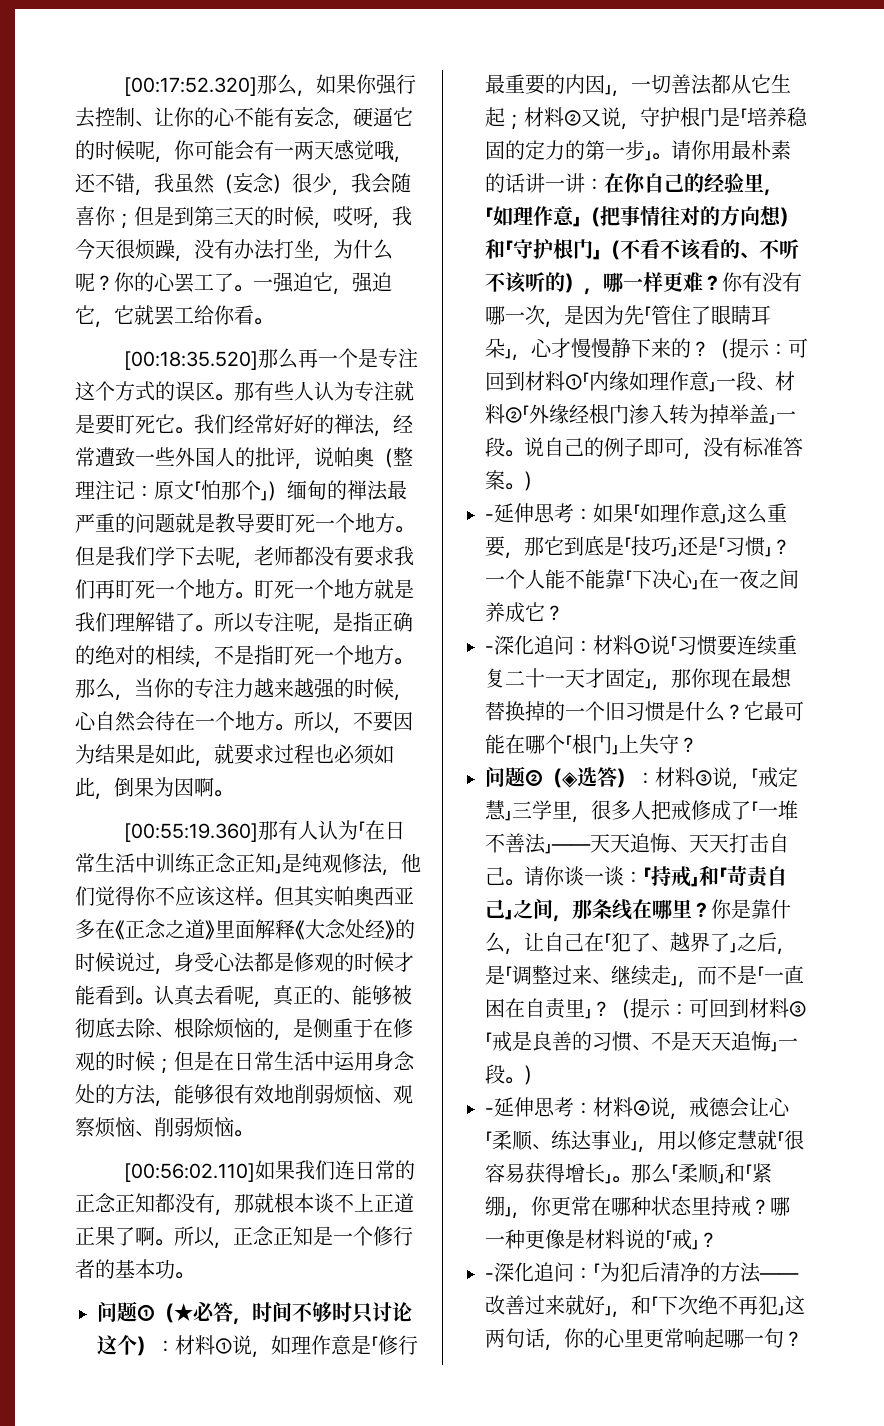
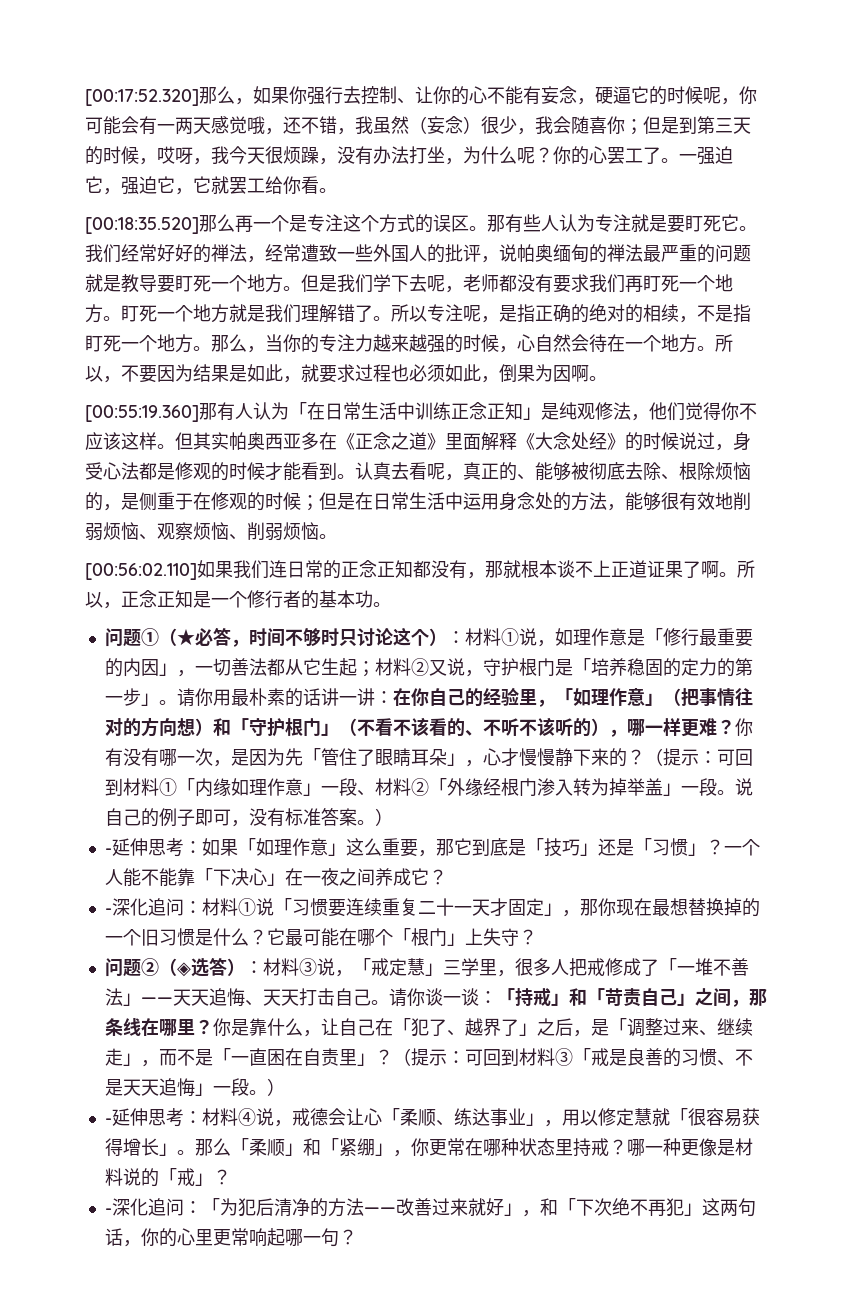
[374,447,413,468] [75,480,287,501] （整理注记：原文「怕那个」） -> (553, 253) none
[75,1227,95,1245] 正 -> [647,560,665,578] 证

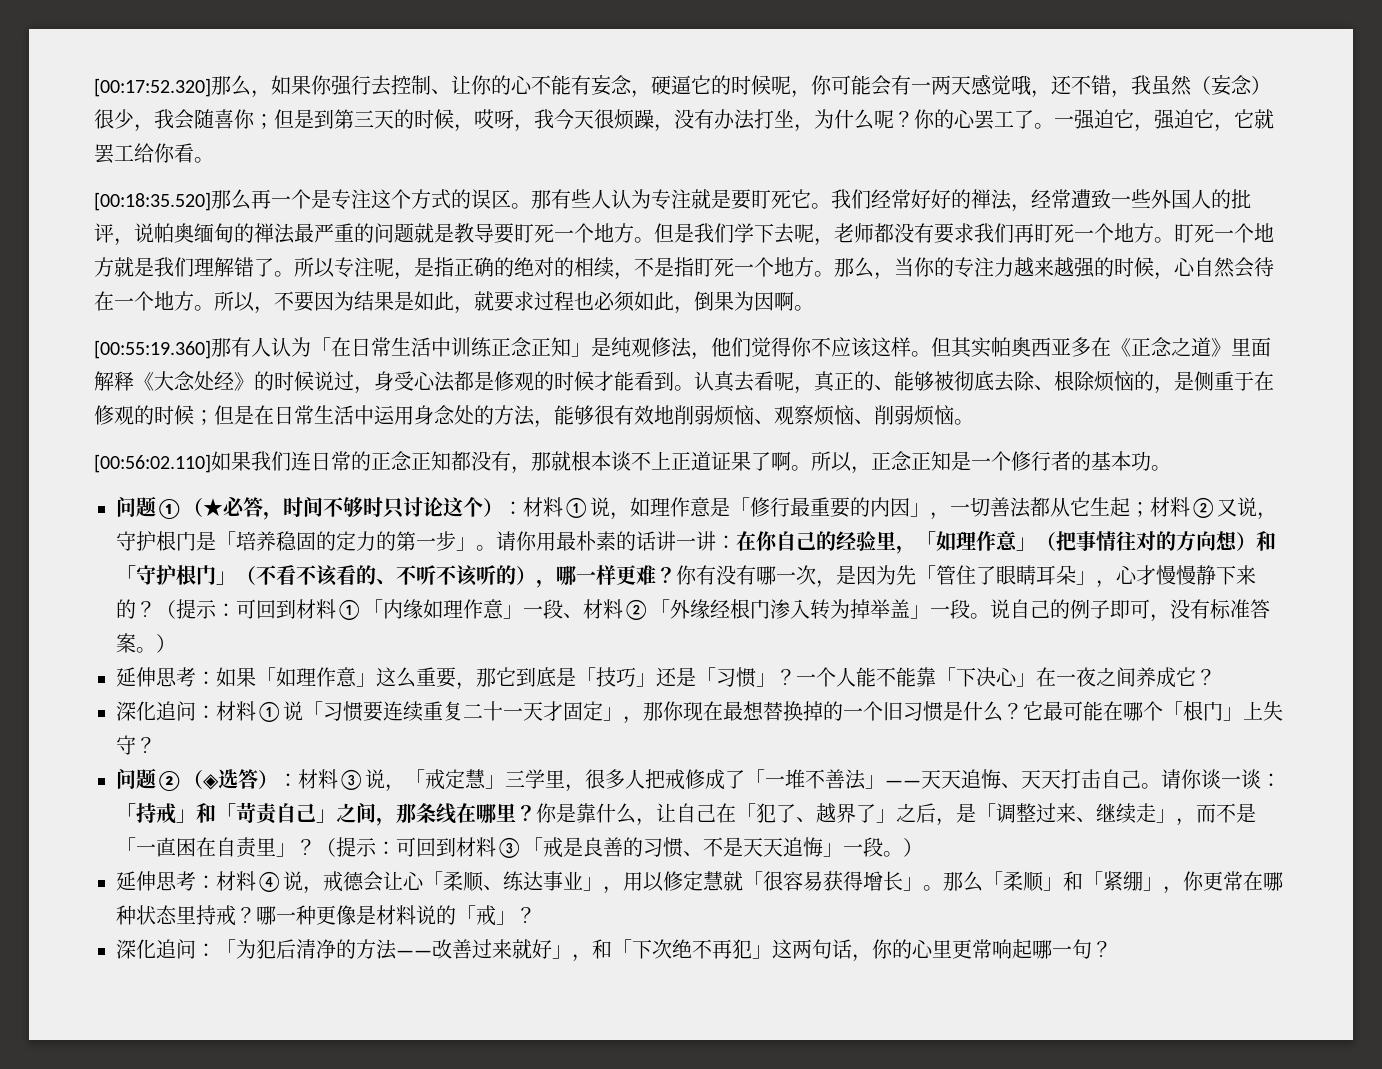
[104,848,112,854] - -> (176, 643) none
[104,908,112,914] - -> (1216, 677) none
[104,1118,112,1124] - -> (923, 847) none
[104,1208,112,1214] - -> (536, 915) none

